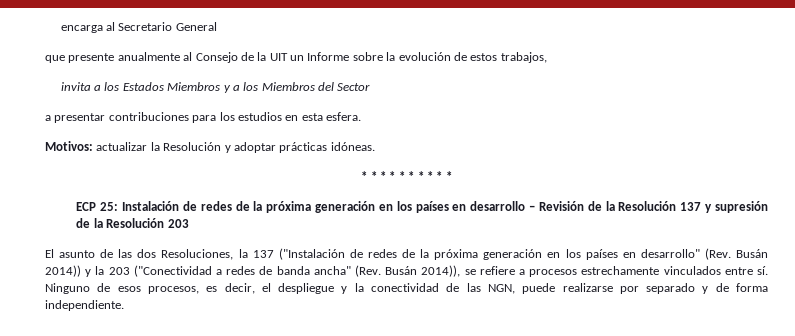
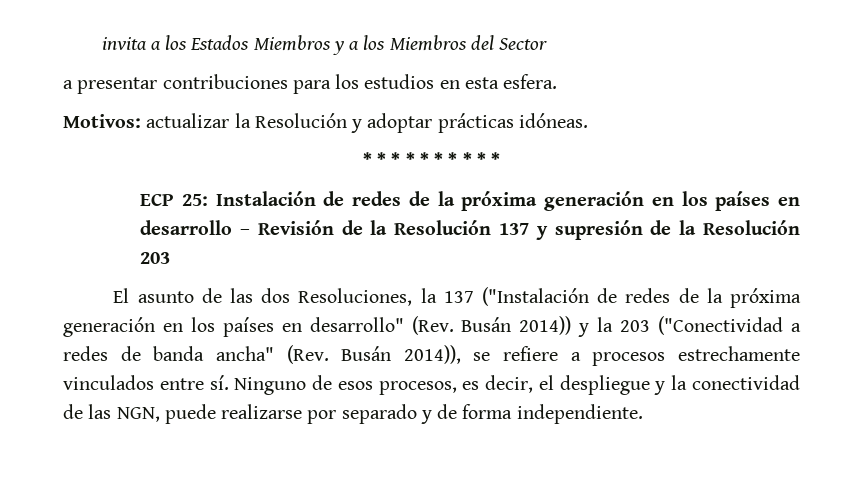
[60,22,217,33] [45,52,547,63] encarga al Secretario General // que presente anualmente al Consejo de la UIT un Informe sobre la evolución de estos trabajos, // -> (101, 43) none

